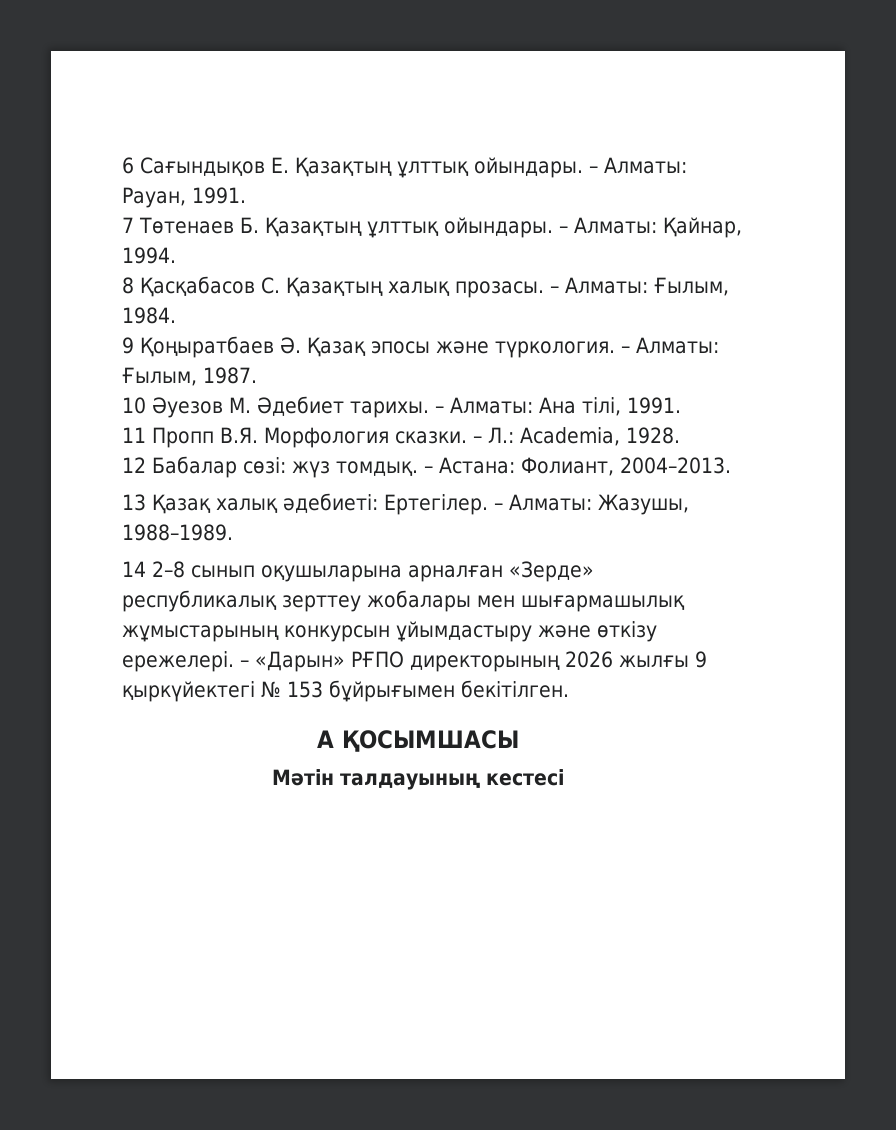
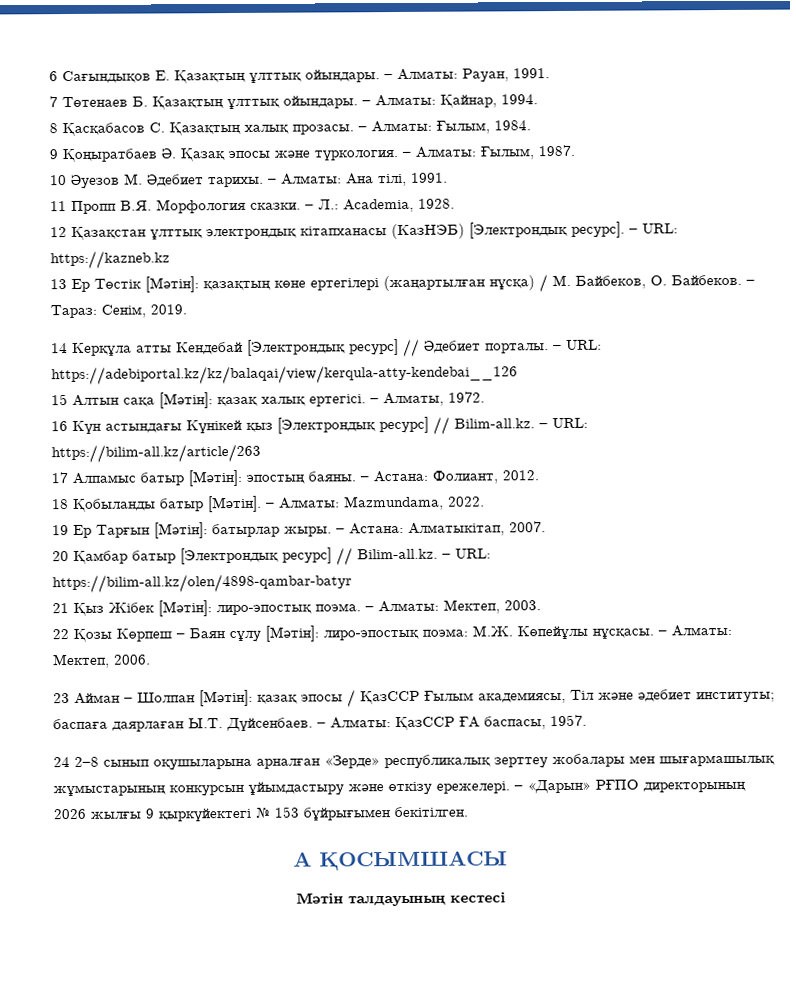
[151,456,731,478] [121,493,689,515] [121,524,233,541] [121,561,146,577] Бабалар сөзі: жүз томдық. – Астана: Фолиант, 2004–2013. // 13 Қазақ халық әдебиеті: Ертегілер. – Алматы: Жазушы, 1988–1989. // 14 -> [70,221,678,240] [49,250,170,270] [49,274,755,293] [49,304,187,319] [50,338,602,357] [50,364,518,386] [50,391,485,409] [50,416,588,435] [50,443,261,464] [50,469,539,487] [51,495,485,513] [51,521,546,539] [51,547,491,566] [51,573,352,594] [51,599,541,617] [51,624,732,643] [51,653,151,669] [52,689,775,708] [52,714,587,732] [52,757,70,768] Қазақстан ұлттық электрондық кітапханасы (КазНЭБ) [Электрондық ресурс]. – URL: https://kazneb.kz // 13 Ер Төстік [Мәтін]: қазақтың көне ертегілері (жаңартылған нұсқа) / М. Байбеков, О. Байбеков. – Тараз: Сенім, 2019. // 14 Керқұла атты Кендебай [Электрондық ресурс] // Әдебиет порталы. – URL: https://adebiportal.kz/kz/balaqai/view/kerqula-atty-kendebai__126 // 15 Алтын сақа [Мәтін]: қазақ халық ертегісі. – Алматы, 1972. // 16 Күн астындағы Күнікей қыз [Электрондық ресурс] // Bilim-all.kz. – URL: https://bilim-all.kz/article/263 // 17 Алпамыс батыр [Мәтін]: эпостың баяны. – Астана: Фолиант, 2012. // 18 Қобыланды батыр [Мәтін]. – Алматы: Mazmundama, 2022. // 19 Ер Тарғын [Мәтін]: батырлар жыры. – Астана: Алматыкітап, 2007. // 20 Қамбар батыр [Электрондық ресурс] // Bilim-all.kz. – URL: https://bilim-all.kz/olen/4898-qambar-batyr // 21 Қыз Жібек [Мәтін]: лиро-эпостық поэма. – Алматы: Мектеп, 2003. // 22 Қозы Көрпеш – Баян сұлу [Мәтін]: лиро-эпостық поэма: М.Ж. Көпейұлы нұсқасы. – Алматы: Мектеп, 2006. // 23 Айман – Шолпан [Мәтін]: қазақ эпосы / ҚазССР Ғылым академиясы, Тіл және әдебиет институты; баспаға даярлаған Ы.Т. Дүйсенбаев. – Алматы: ҚазССР ҒА баспасы, 1957. // 24

